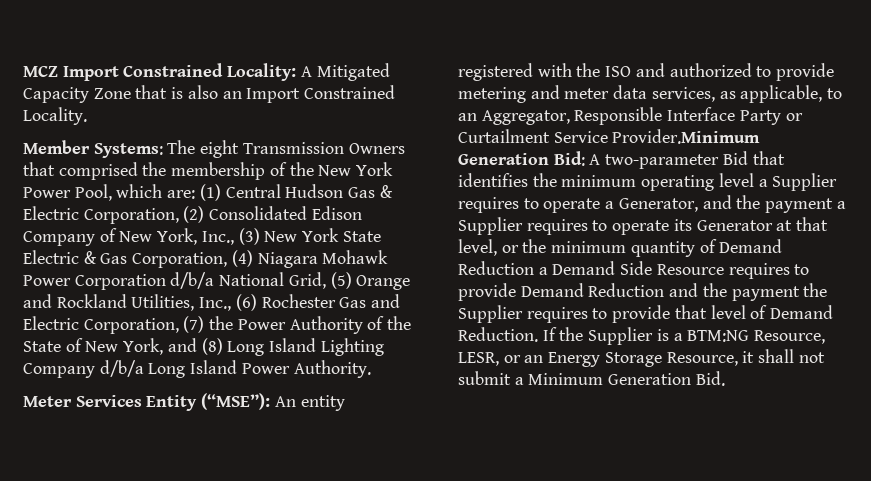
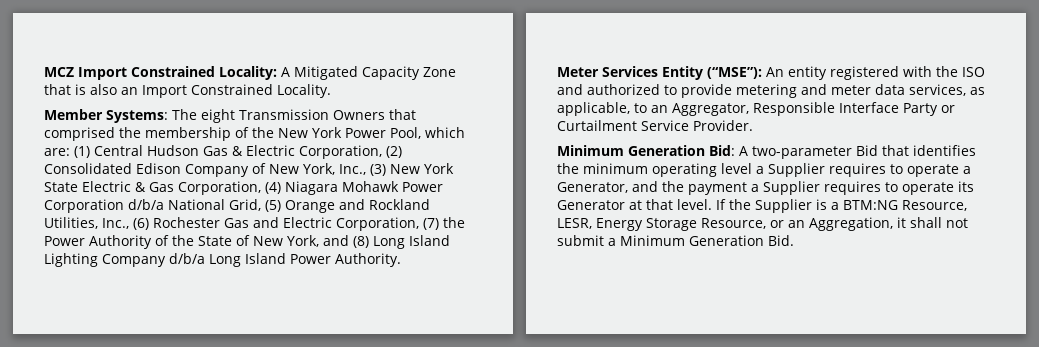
[612,129,761,144] Provider.Minimum -> [693,120,753,131] [557,145,624,156] Provider. // Minimum
[458,239,783,257] [458,261,810,279] [458,283,828,301] [458,305,834,323] [458,327,538,342] level, or the minimum quantity of Demand Reduction a Demand Side Resource requires to provide Demand Reduction and the payment the Supplier requires to provide that level of Demand Reduction. -> [677,199,712,210] level.
[503,355,544,363] or an -> (592, 223) none
(738, 359) none -> [770,217,893,231] or an Aggregation,

